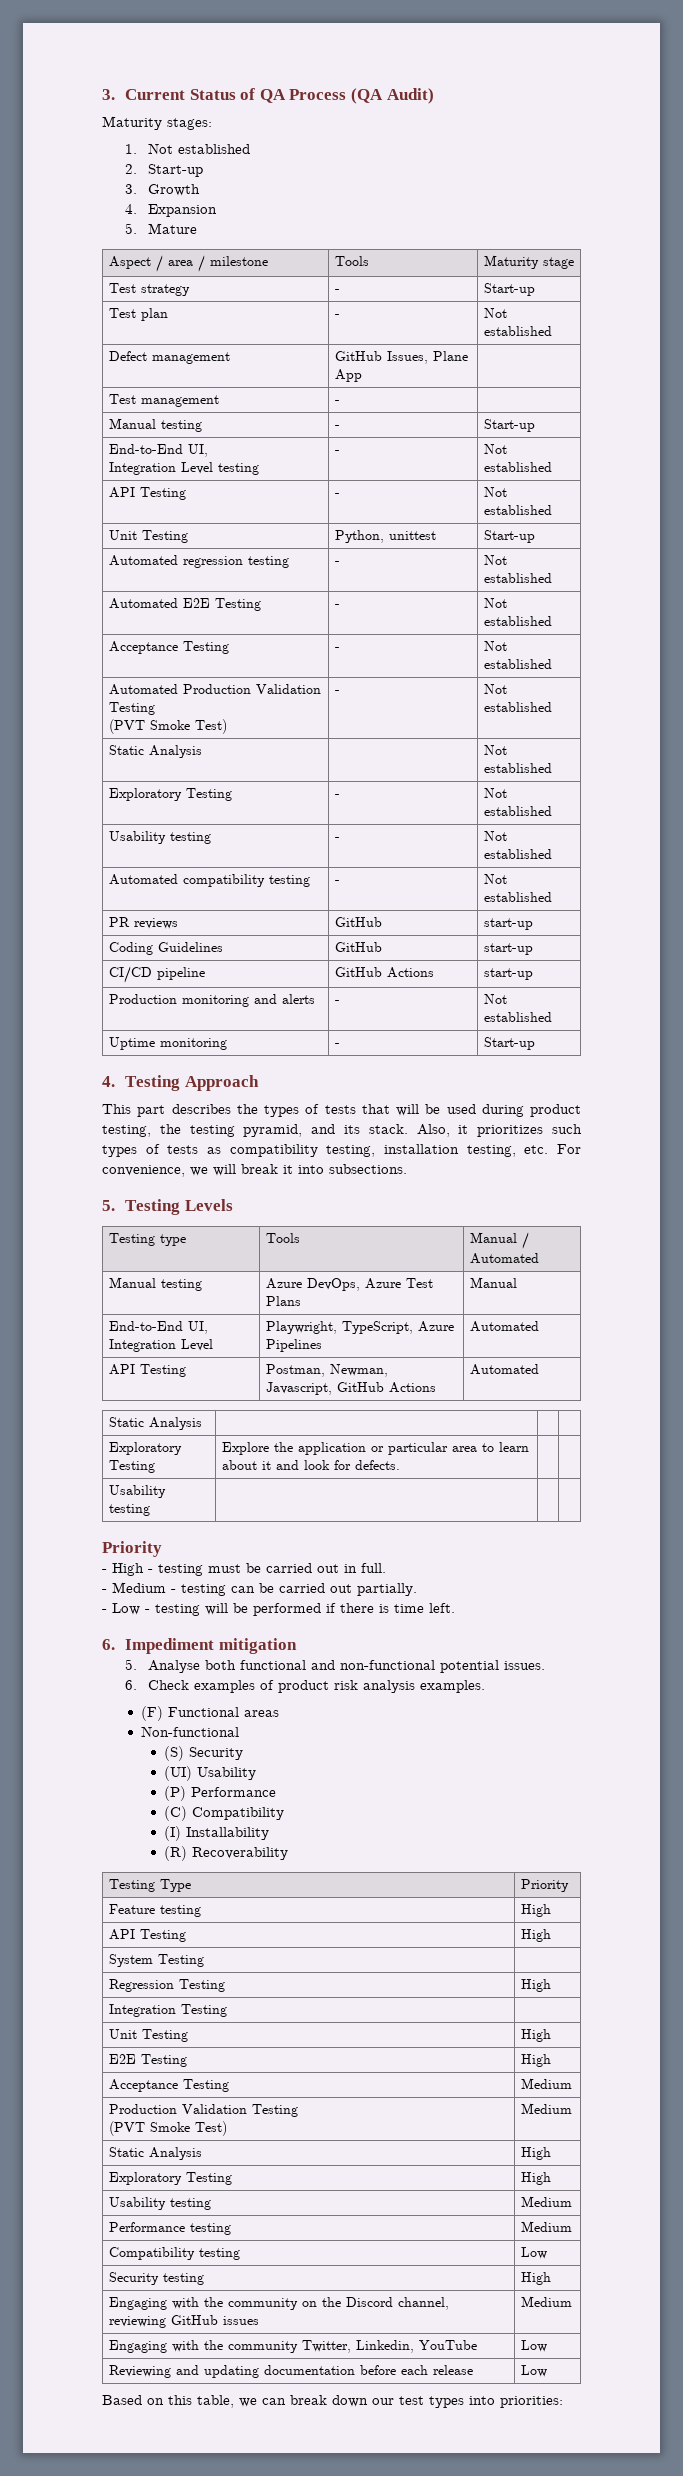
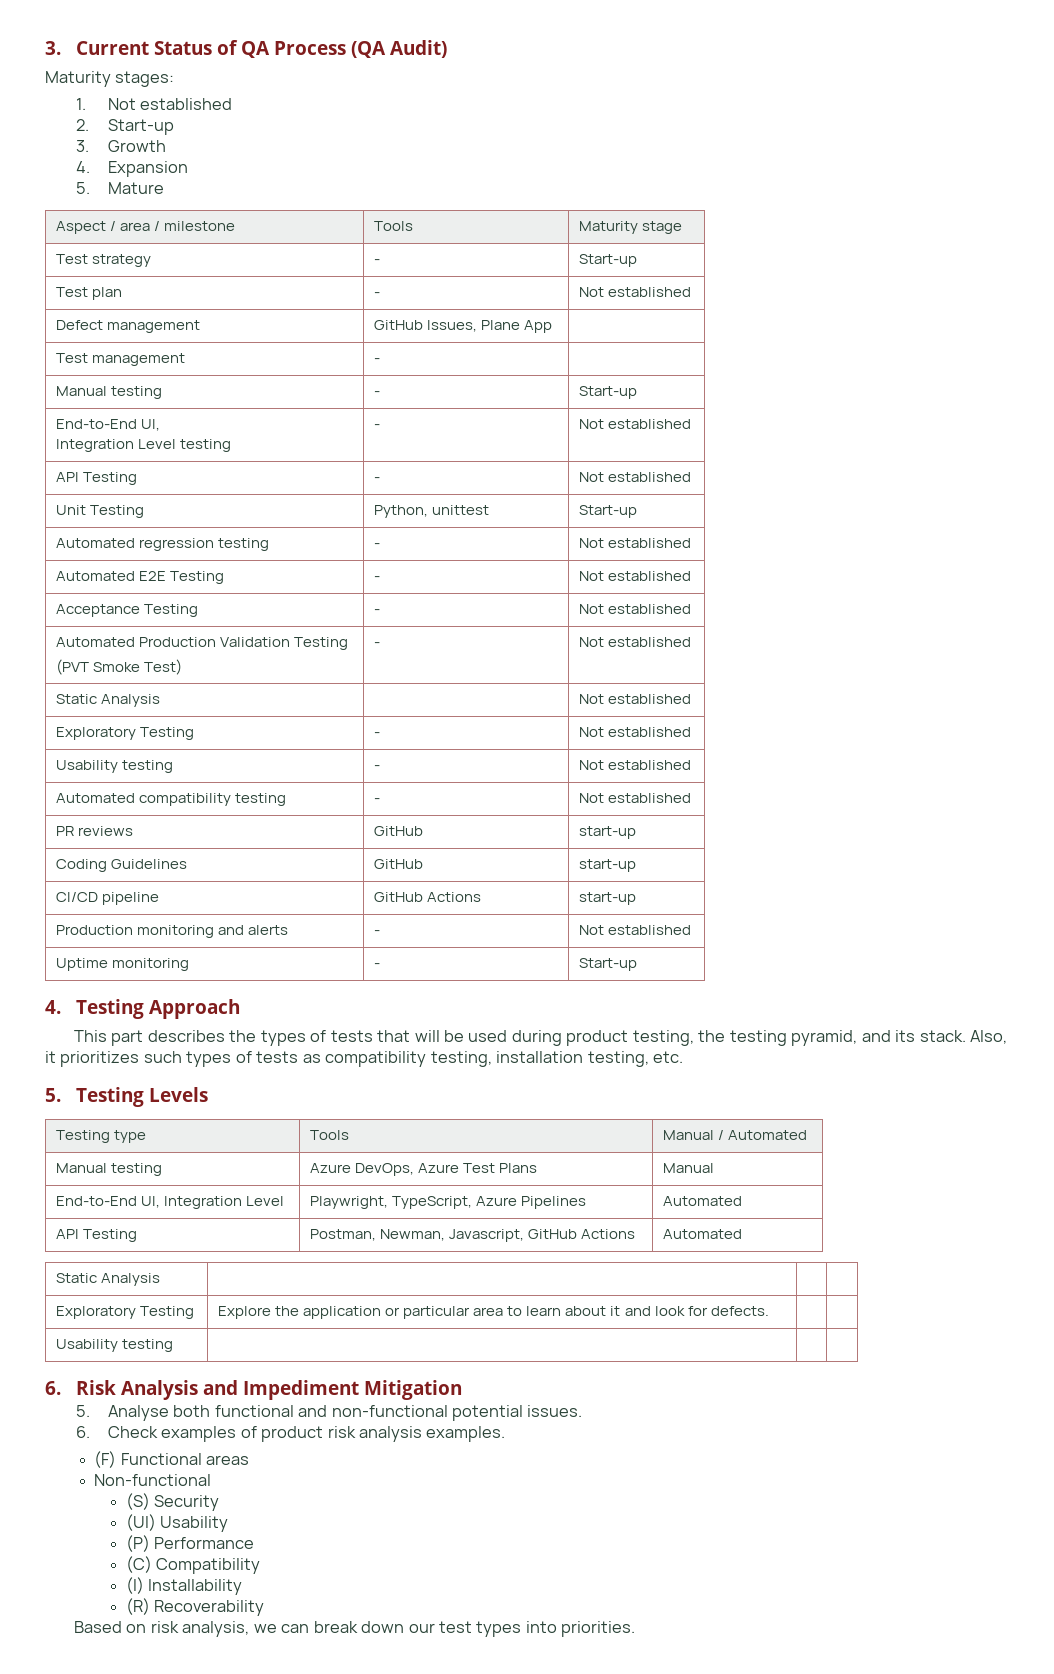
[557,1144,582,1154] [102,1164,407,1177] For convenience, we will break it into subsections. -> (684, 1057) none
[102,1541,162,1557] [102,1563,386,1576] [102,1582,417,1596] [102,1603,455,1616] [102,1638,297,1654] Priority // - High - testing must be carried out in full. // - Medium - testing can be carried out partially. // - Low - testing will be performed if there is time left. // 6. Impediment mitigation -> [45,1380,463,1400] 6. Risk Analysis and Impediment Mitigation
[108,1879,191,1892] [520,1879,569,1892] [108,1904,201,1917] [520,1904,551,1917] [108,1929,186,1942] [520,1929,551,1942] [108,1954,204,1967] [108,1979,225,1992] [520,1979,551,1992] [108,2004,227,2017] [108,2029,188,2042] [520,2029,551,2042] [108,2054,187,2067] [520,2054,551,2067] [108,2079,229,2092] [520,2078,572,2089] [108,2104,298,2117] [108,2121,227,2136] [520,2103,572,2114] [108,2147,202,2160] [520,2147,551,2160] [108,2172,232,2185] [520,2172,551,2185] [108,2197,211,2210] [520,2196,572,2207] [108,2222,231,2235] [520,2221,572,2232] [108,2247,240,2260] [520,2247,547,2259] [108,2272,204,2285] [520,2272,551,2285] [108,2297,449,2310] [108,2315,259,2328] [520,2296,572,2307] [108,2340,477,2353] [520,2340,547,2352] [108,2365,473,2378] [520,2365,547,2377] // Testing Type | Priority // Feature testing | High // API Testing | High // System Testing | // Regression Testing | High // Integration Testing | // Unit Testing | High // E2E Testing | High // Acceptance Testing | Medium // Production Validation Testing // (PVT Smoke Test) | Medium // Static Analysis | High // Exploratory Testing | High // Usability testing | Medium // Performance testing | Medium // Compatibility testing | Low // Security testing | High // Engaging with the community on the Discord channel, reviewing GitHub issues | Medium // Engaging with the community Twitter, Linkedin, YouTube | Low // Reviewing and updating documentation before each release | Low -> (265, 1608) none
[168,2395,234,2408] this table, -> [150,1621,250,1637] risk analysis,
[500,2396,563,2408] priorities: -> [561,1621,636,1637] priorities.

